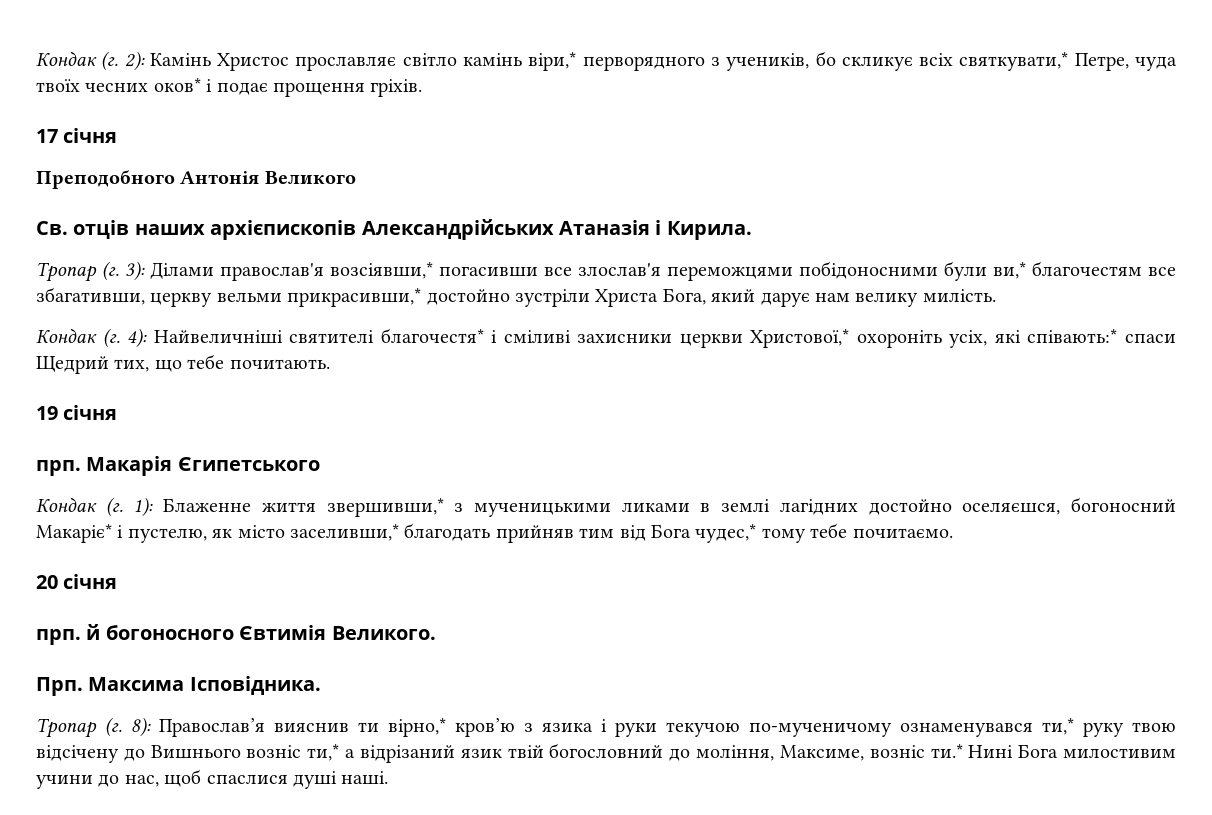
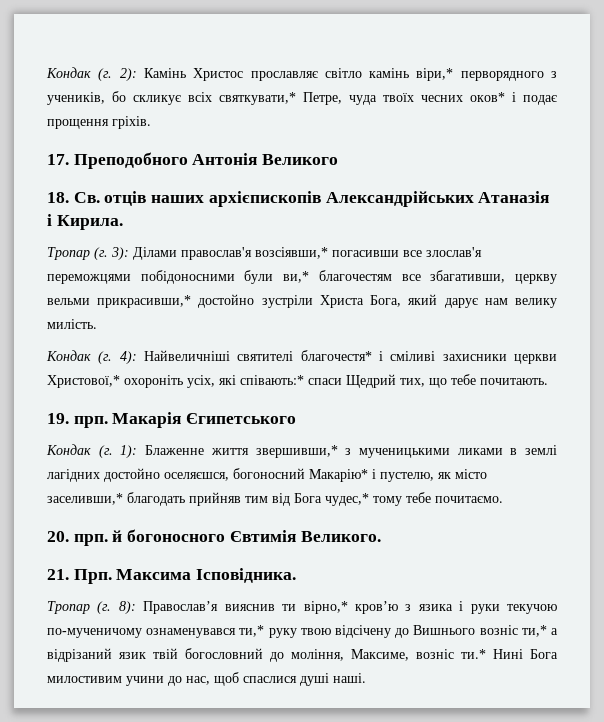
[36,128,118,143] 17 січня // -> [47,154,69,165] 17.
(356, 177) none -> [47,192,69,203] 18.
[36,405,118,420] 19 січня // -> [47,413,69,424] 19.
[36,524,112,543] Макаріє* -> [309,469,368,482] Макарію*
[36,574,118,589] 20 січня // -> [47,531,69,542] 20.
(436, 633) none -> [47,569,69,580] 21.

